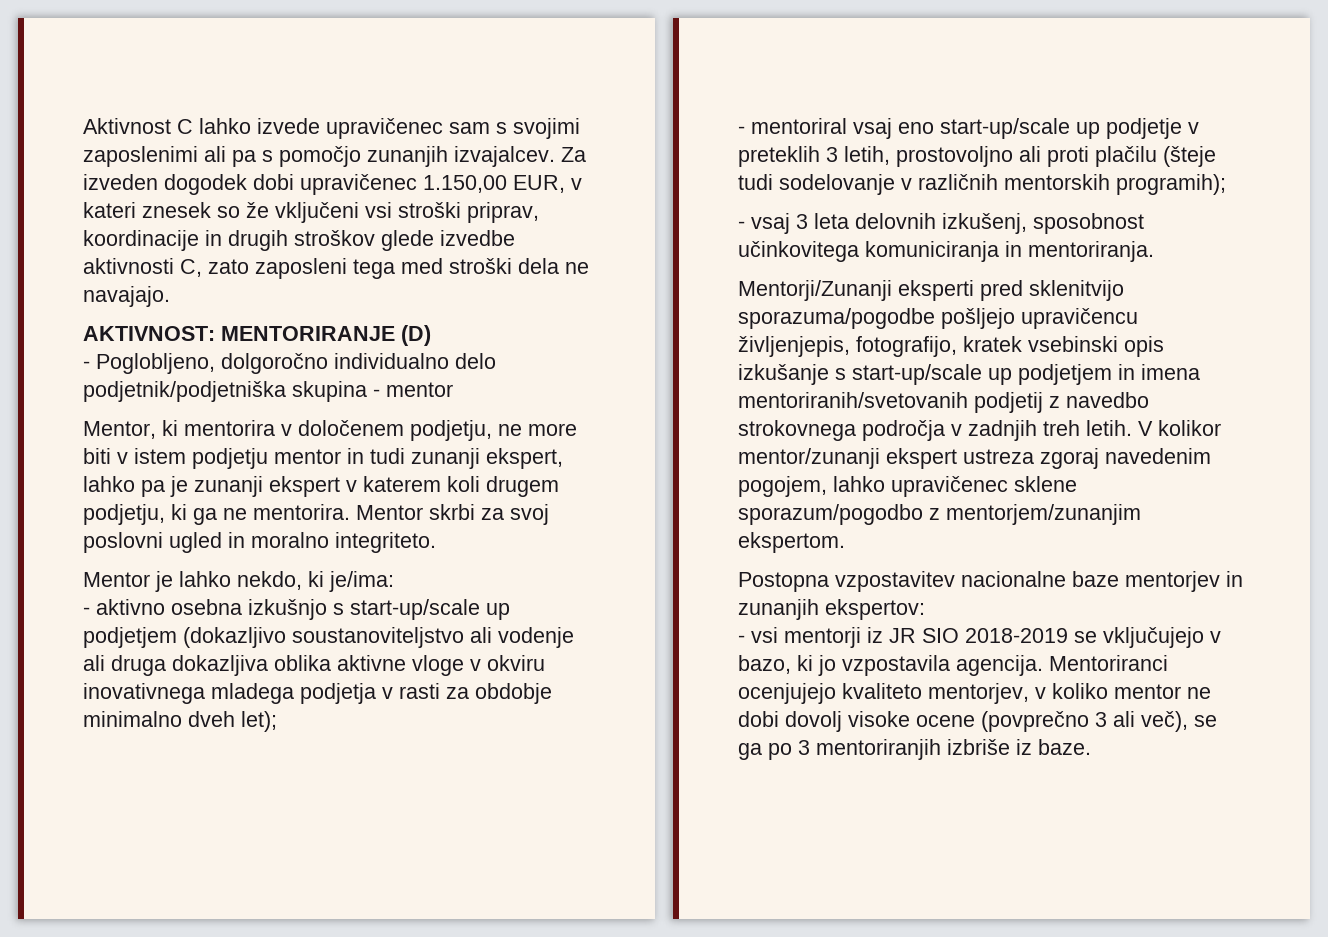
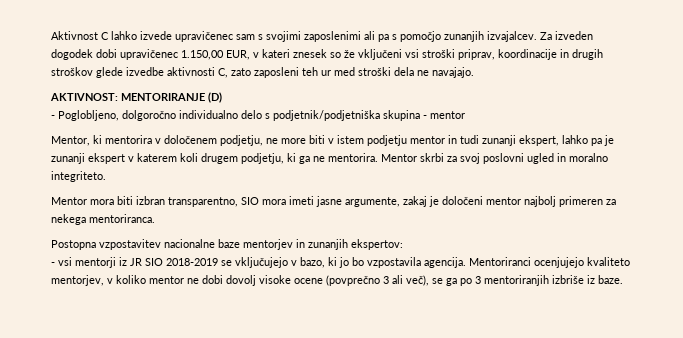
[353,259,395,279] tega -> [302,67,331,76] teh ur
(496, 361) none -> [265,113,270,119] s
[155,571,394,592] [83,599,510,620] [83,627,574,648] [83,655,545,676] [83,683,552,704] [83,711,277,732] [738,118,1199,139] [738,146,1216,167] [738,174,1226,195] [738,213,1144,234] [738,241,1154,262] [738,280,1124,301] [738,308,1138,329] [738,336,1164,357] [738,364,1200,385] [738,392,1149,413] [738,420,1221,441] [738,448,1211,469] [738,476,1077,497] [738,504,1141,525] [738,532,845,553] je lahko nekdo, ki je/ima: // - aktivno osebna izkušnjo s start-up/scale up podjetjem (dokazljivo soustanoviteljstvo ali vodenje ali druga dokazljiva oblika aktivne vloge v okviru inovativnega mladega podjetja v rasti za obdobje minimalno dveh let); // - mentoriral vsaj eno start-up/scale up podjetje v preteklih 3 letih, prostovoljno ali proti plačilu (šteje tudi sodelovanje v različnih mentorskih programih); // - vsaj 3 leta delovnih izkušenj, sposobnost učinkovitega komuniciranja in mentoriranja. // Mentorji/Zunanji eksperti pred sklenitvijo sporazuma/pogodbe pošljejo upravičencu življenjepis, fotografijo, kratek vsebinski opis izkušanje s start-up/scale up podjetjem in imena mentoriranih/svetovanih podjetij z navedbo strokovnega področja v zadnjih treh letih. V kolikor mentor/zunanji ekspert ustreza zgoraj navedenim pogojem, lahko upravičenec sklene sporazum/pogodbo z mentorjem/zunanjim ekspertom. -> [90,196,616,207] [51,214,155,225] mora biti izbran transparentno, SIO mora imeti jasne argumente, zakaj je določeni mentor najbolj primeren za nekega mentoriranca.
(836, 665) none -> [352,257,364,266] bo

